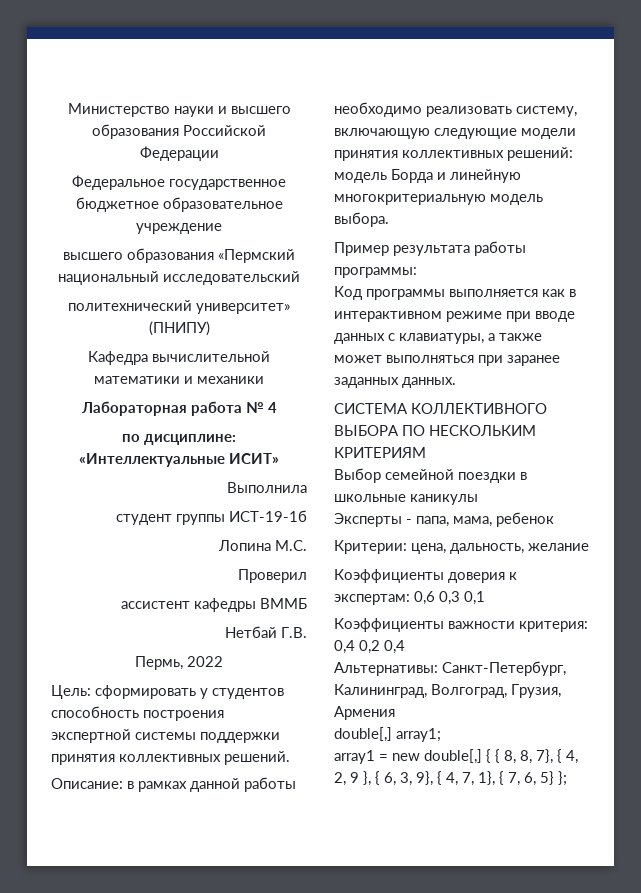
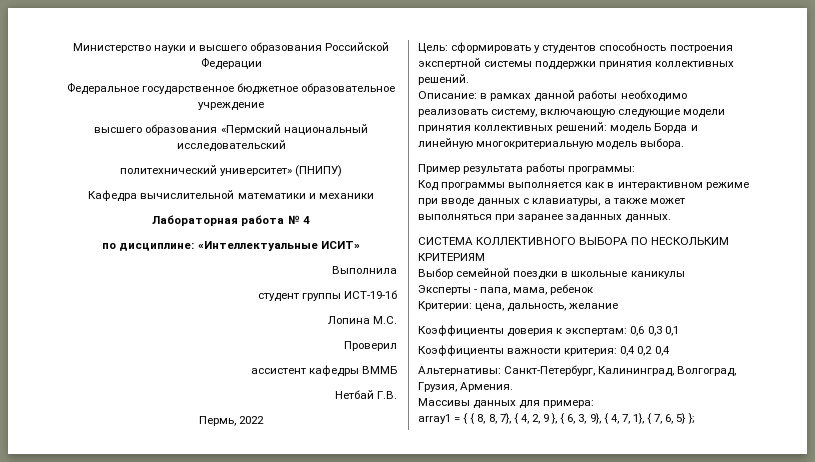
[334,706,395,720] [334,727,441,742] Армения // double[,] array1; -> [460,382,514,392] [418,398,595,409] Армения. // Массивы данных для примера:
[392,749,482,764] new double[,] -> (461, 419) none

